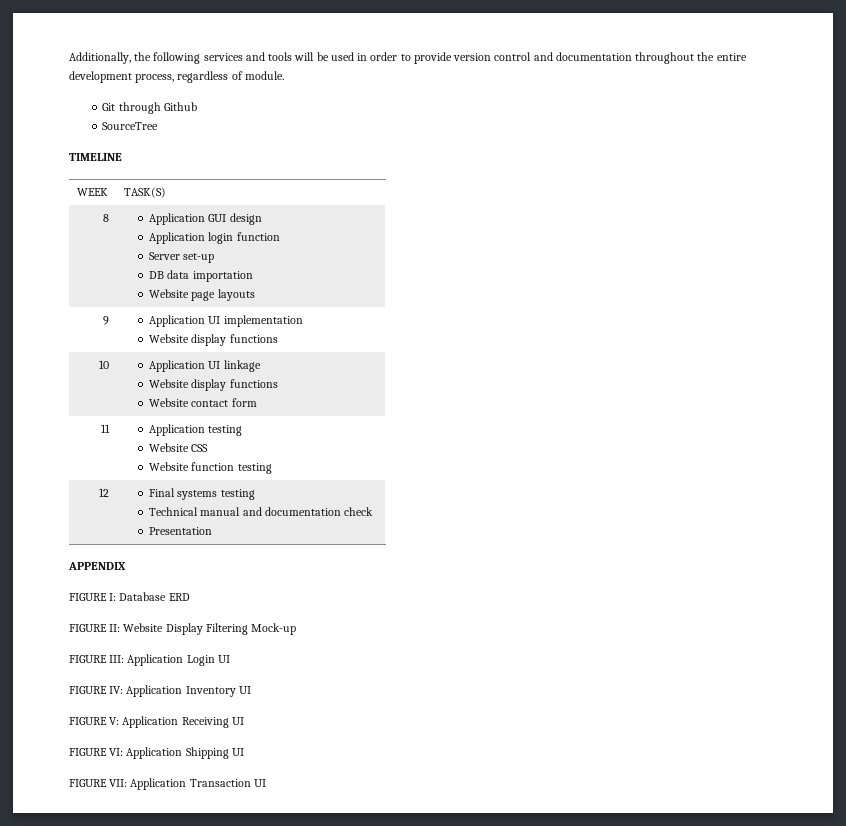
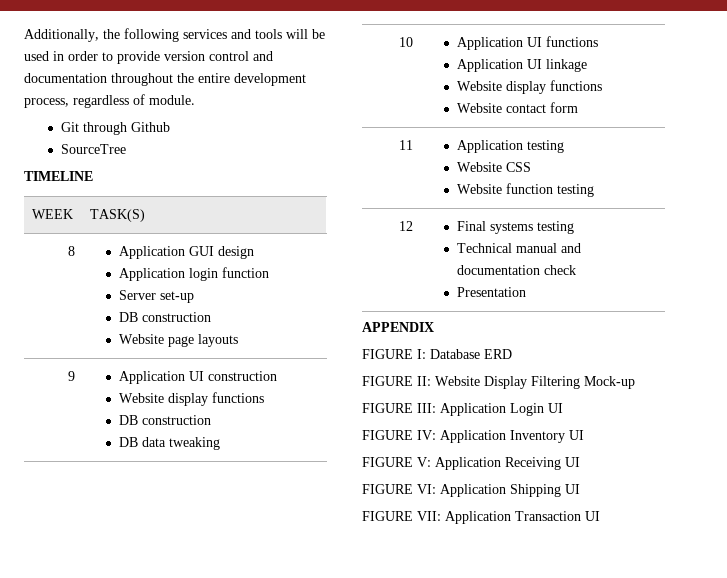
[167,270,253,282] data importation -> [141,312,211,322] construction
[223,315,303,327] [149,334,278,346] implementation // Website display functions -> [207,371,277,381] [118,392,264,406] [118,415,211,425] [118,437,220,450] construction // Website display functions // DB construction // DB data tweaking
(221, 365) none -> [545,36,598,47] [456,59,542,72] functions // Application UI

